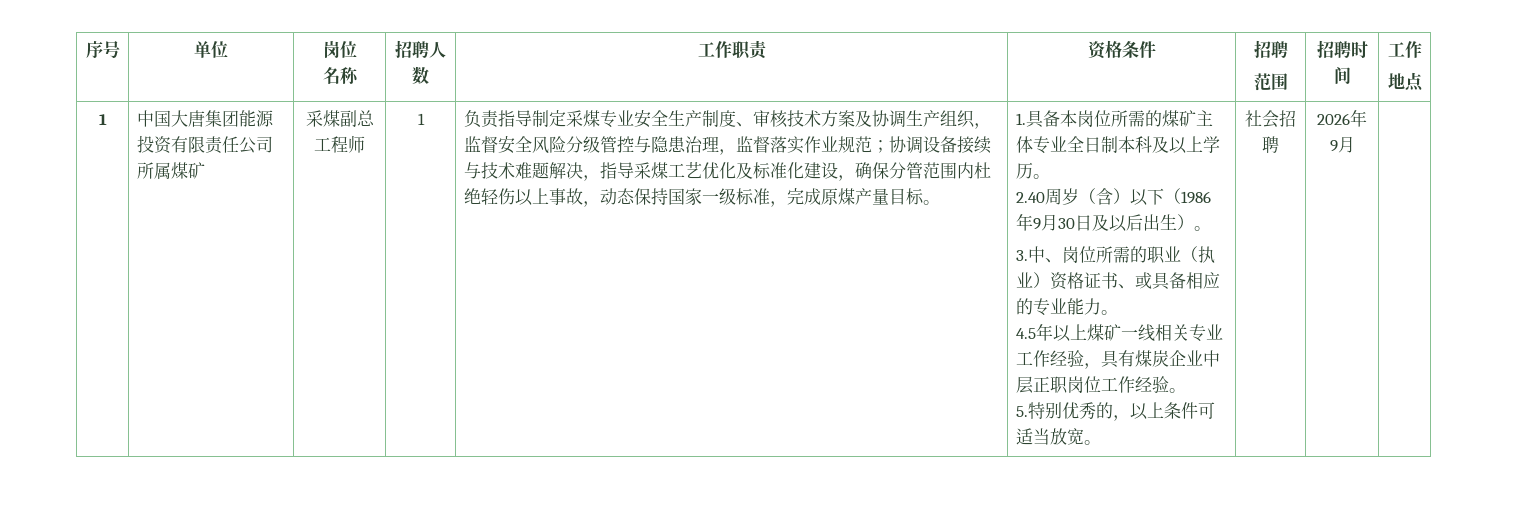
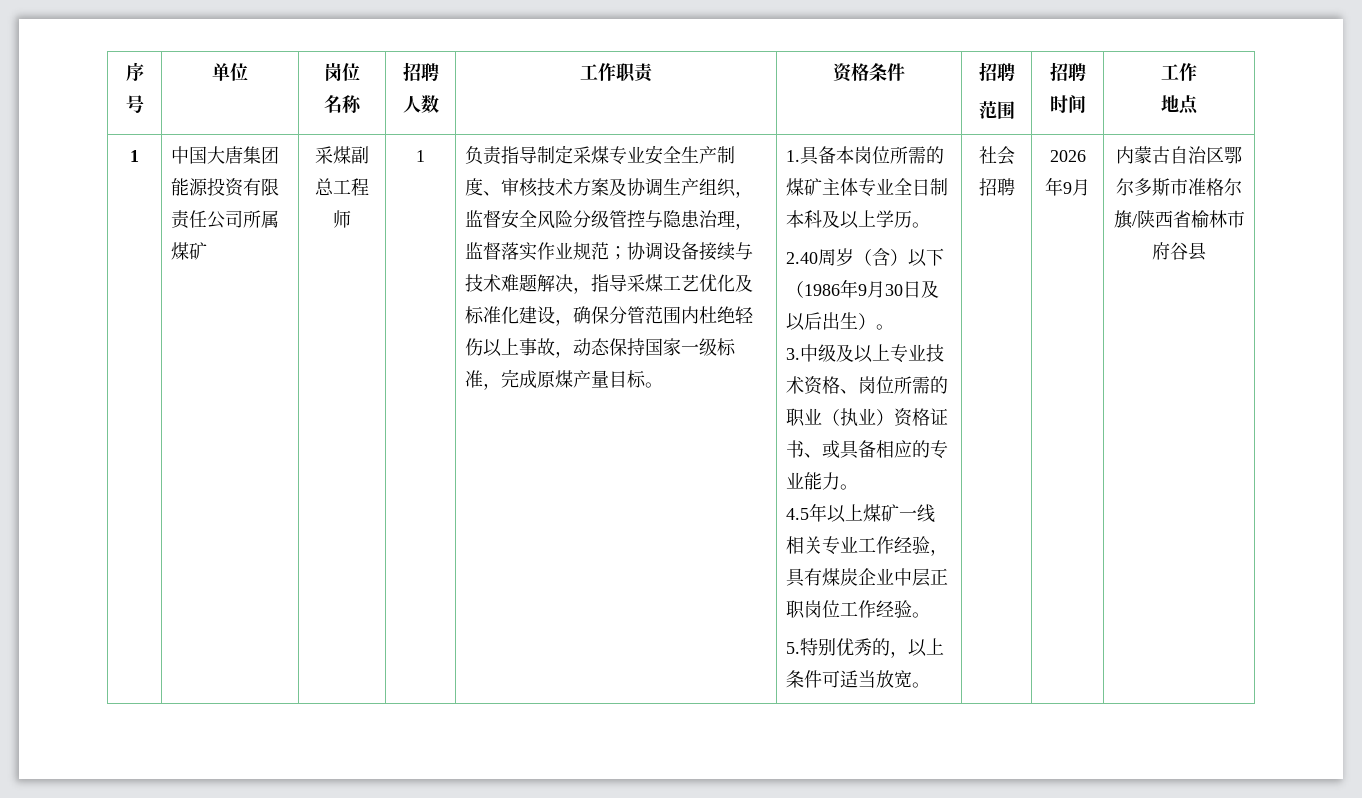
(1046, 254) none -> [817,344,944,363] [785,376,840,395] 级及以上专业技术资格
(1355, 144) none -> [1116,146,1242,164] [1116,178,1242,196] [1113,210,1245,229] [1152,242,1206,261] 内蒙古自治区鄂尔多斯市准格尔旗/陕西省榆林市府谷县

